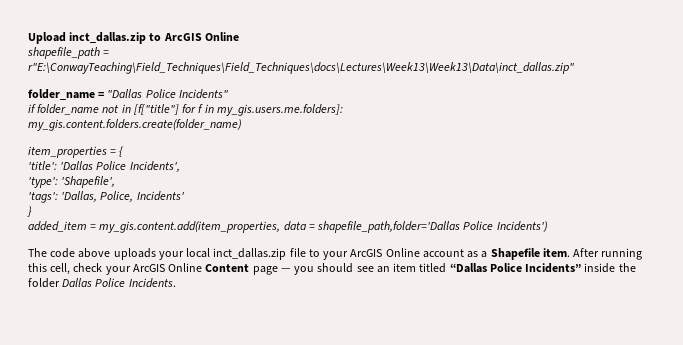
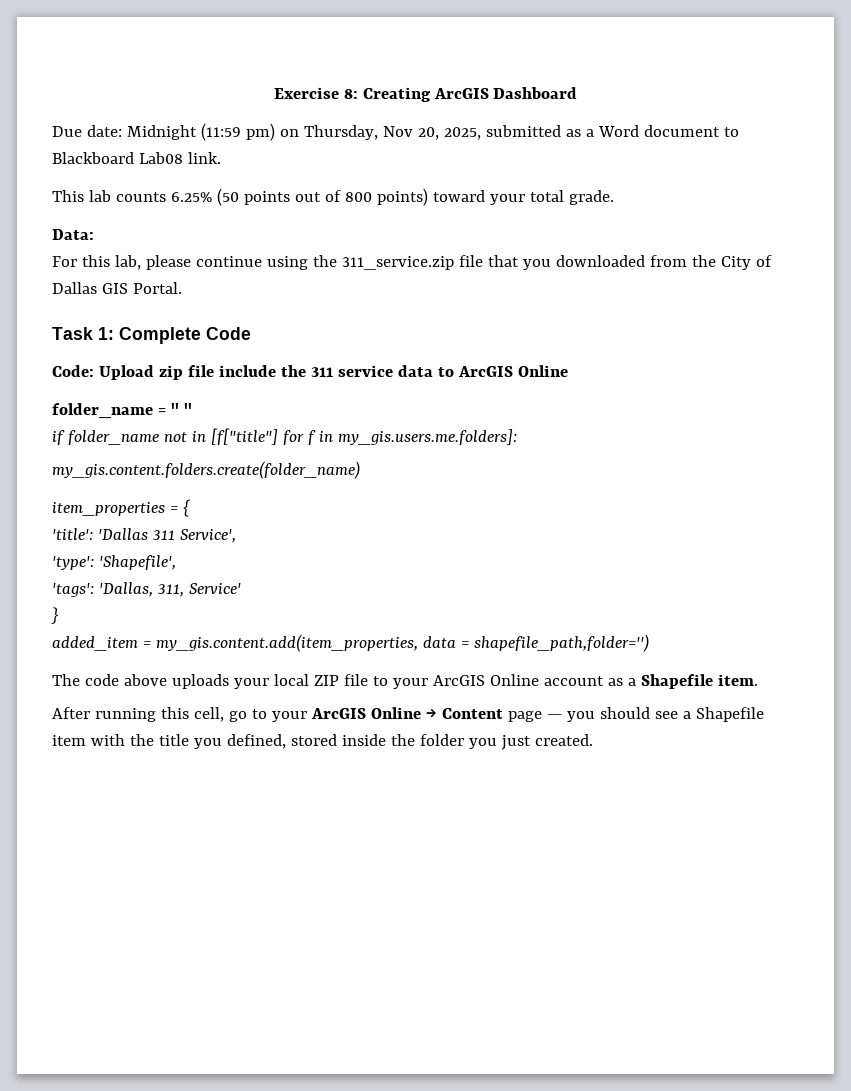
[28,32,147,44] Upload inct_dallas.zip -> [273,87,578,102] [52,123,739,141] [52,152,221,164] [52,188,614,206] [52,229,94,240] [52,255,772,270] [52,282,182,294] [52,327,251,344] [52,365,433,380] Exercise 8: Creating ArcGIS Dashboard // Due date: Midnight (11:59 pm) on Thursday, Nov 20, 2025, submitted as a Word document to Blackboard Lab08 link. // This lab counts 6.25% (50 points out of 800 points) toward your total grade. // Data: // For this lab, please continue using the 311_service.zip file that you downloaded from the City of Dallas GIS Portal. // Task 1: Complete Code // Code: Upload zip file include the 311 service data
[27,47,110,59] [28,62,574,74] // shapefile_path = r"E:\ConwayTeaching\Field_Techniques\Field_Techniques\docs\Lectures\Week13\Week13\Data\inct_dallas.zip" -> (568, 371) none
[107,89,228,99] "Dallas Police Incidents" -> [170,403,192,415] " "
[96,161,180,172] Police Incidents', -> [152,529,236,543] 311 Service',
[100,191,184,202] Police, Incidents' -> [157,583,241,597] 311, Service'
[317,221,548,233] shapefile_path,folder='Dallas Police Incidents') -> [473,634,649,652] shapefile_path,folder='')
[213,248,287,260] inct_dallas.zip -> [313,675,339,686] ZIP
(570, 252) none -> (758, 680) //
[73,263,203,275] check your ArcGIS Online -> [228,707,437,722] go to your ArcGIS Online →
[376,263,636,273] [28,278,176,288] an item titled “Dallas Police Incidents” inside the folder Dallas Police Incidents. -> [682,707,764,722] [52,734,593,750] a Shapefile item with the title you defined, stored inside the folder you just created.

